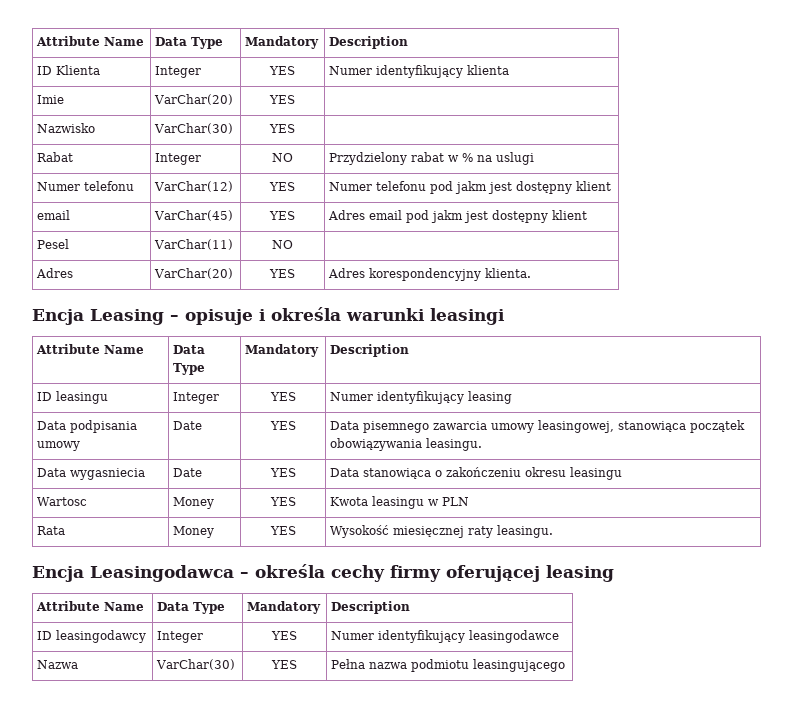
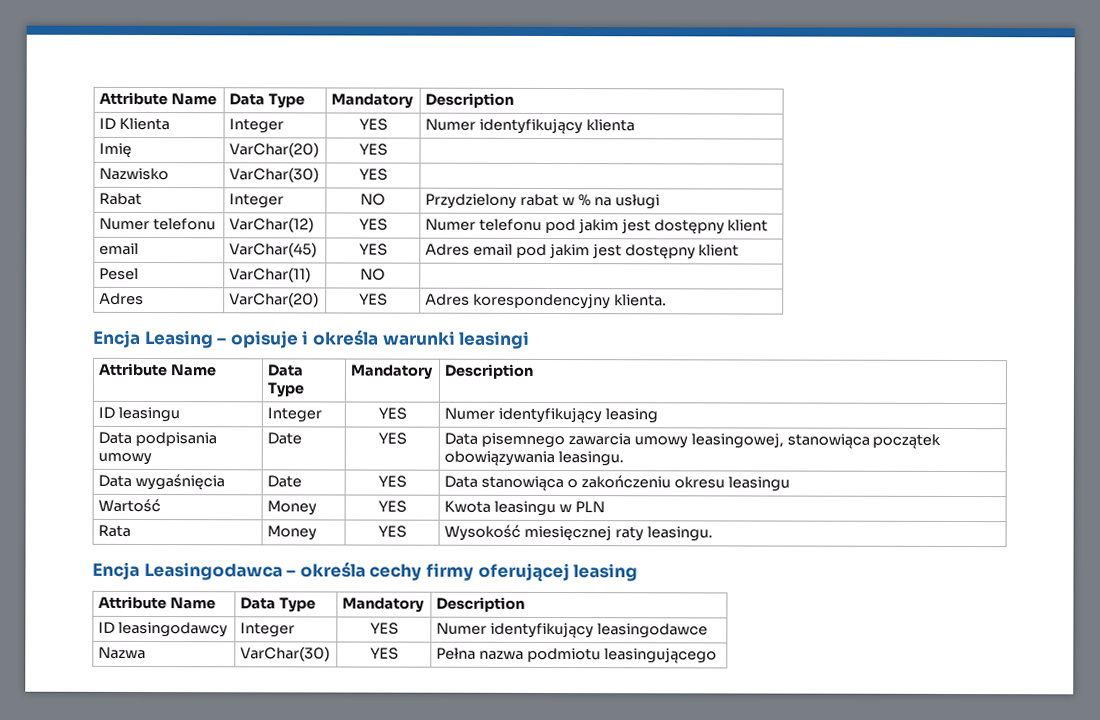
[37,95,65,104] Imie -> [98,142,132,158] Imię
[496,152,535,165] uslugi -> [614,194,660,210] usługi
[455,181,488,194] jakm -> [577,219,619,234] jakim
[431,210,464,223] jakm -> [548,243,590,259] jakim
[70,468,146,480] wygasniecia -> [134,473,225,491] wygaśnięcia
[37,497,88,506] Wartosc -> [97,498,161,513] Wartość

